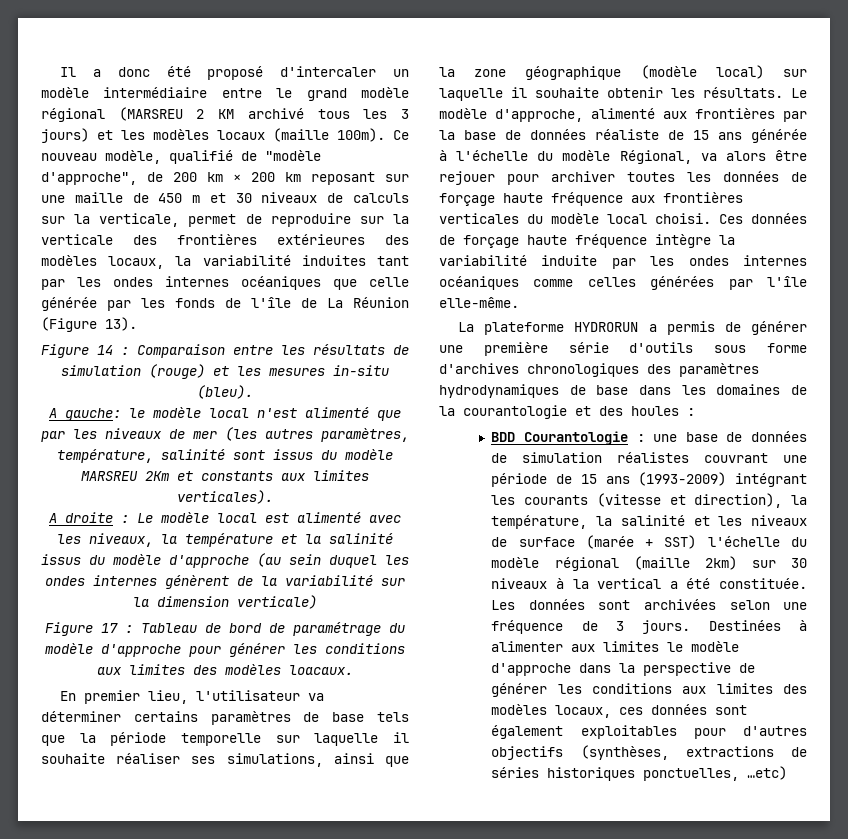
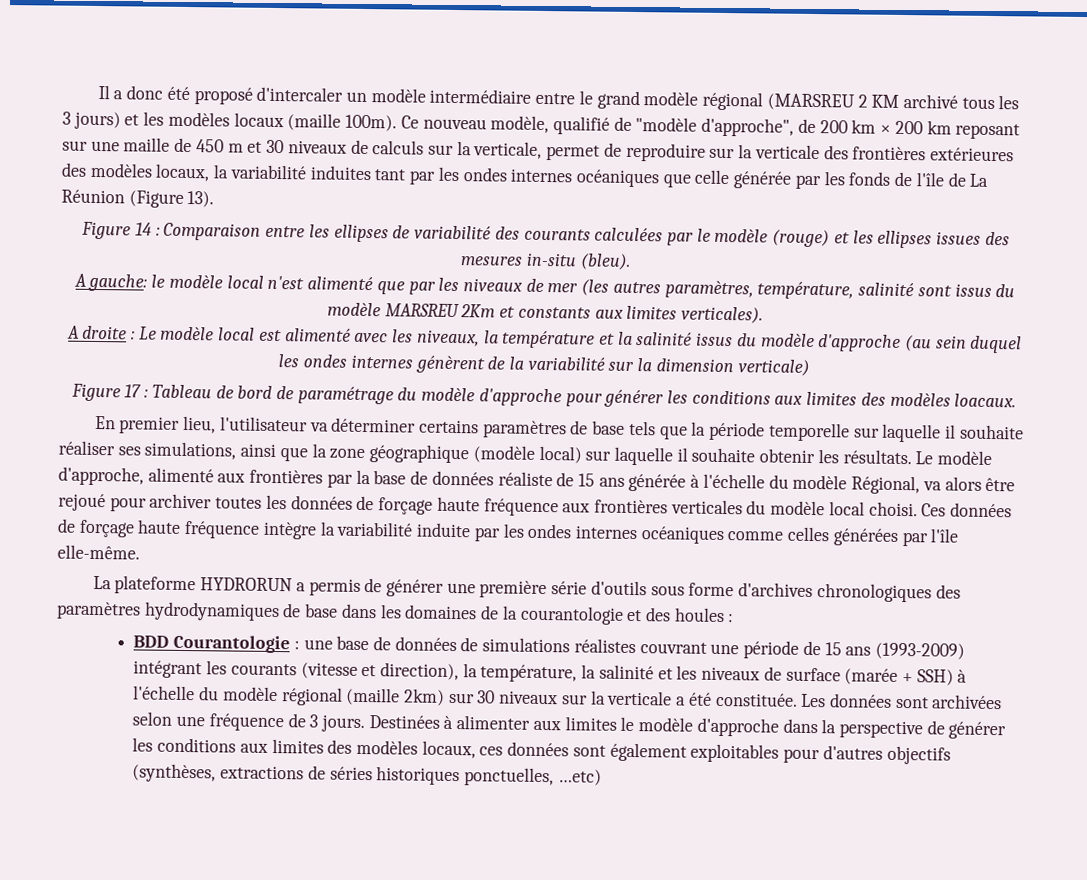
[313,344,409,355] [61,364,261,379] résultats de simulation (rouge) et les -> [333,224,1010,249] ellipses de variabilité des courants calculées par le modèle (rouge) et les ellipses issues des
[439,171,495,185] rejouer -> [58,493,106,512] rejoué
[522,452,603,463] simulation -> [482,637,571,653] simulations
[664,535,697,549] SST) -> [916,669,968,686] SSH) à
[556,578,662,589] à la vertical -> [561,690,673,706] sur la verticale

